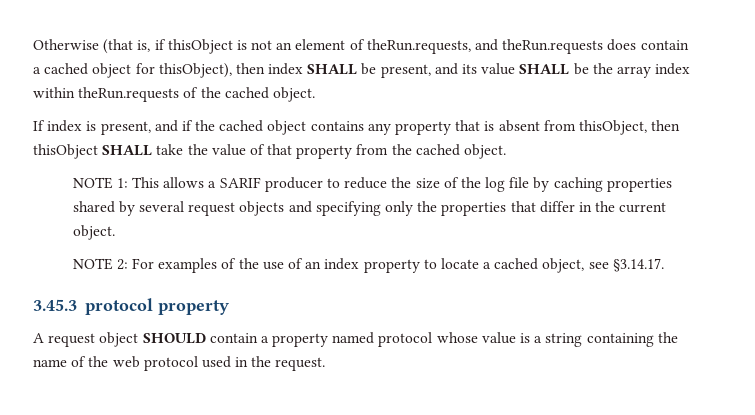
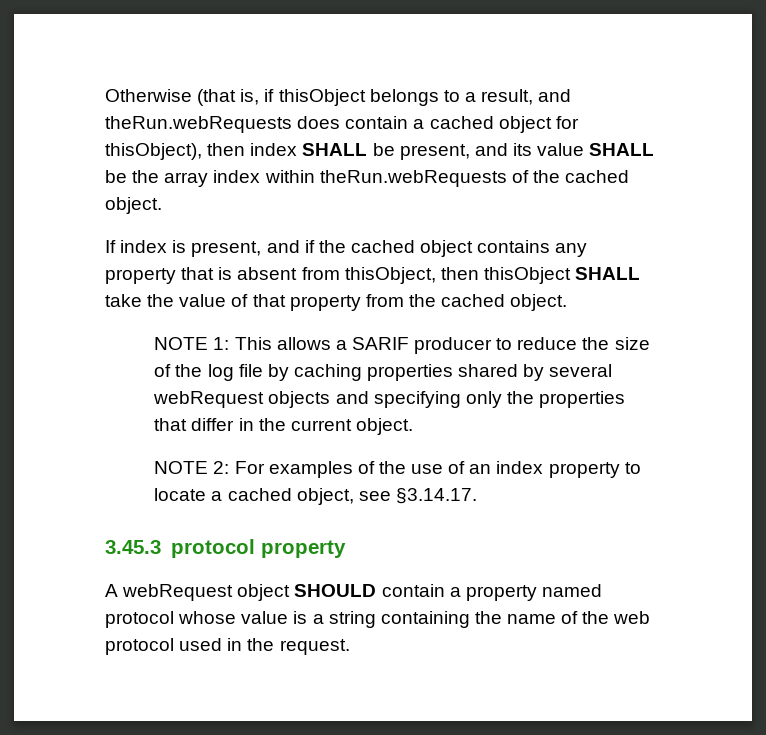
[236,39,604,54] is not an element of theRun.requests, and theRun.requests -> [369,89,572,106] [105,116,292,133] belongs to a result, and theRun.webRequests
[78,87,180,102] theRun.requests -> [319,170,507,187] theRun.webRequests
[188,202,236,216] request -> [153,391,265,408] webRequest
[48,333,96,347] request -> [122,584,234,601] webRequest

